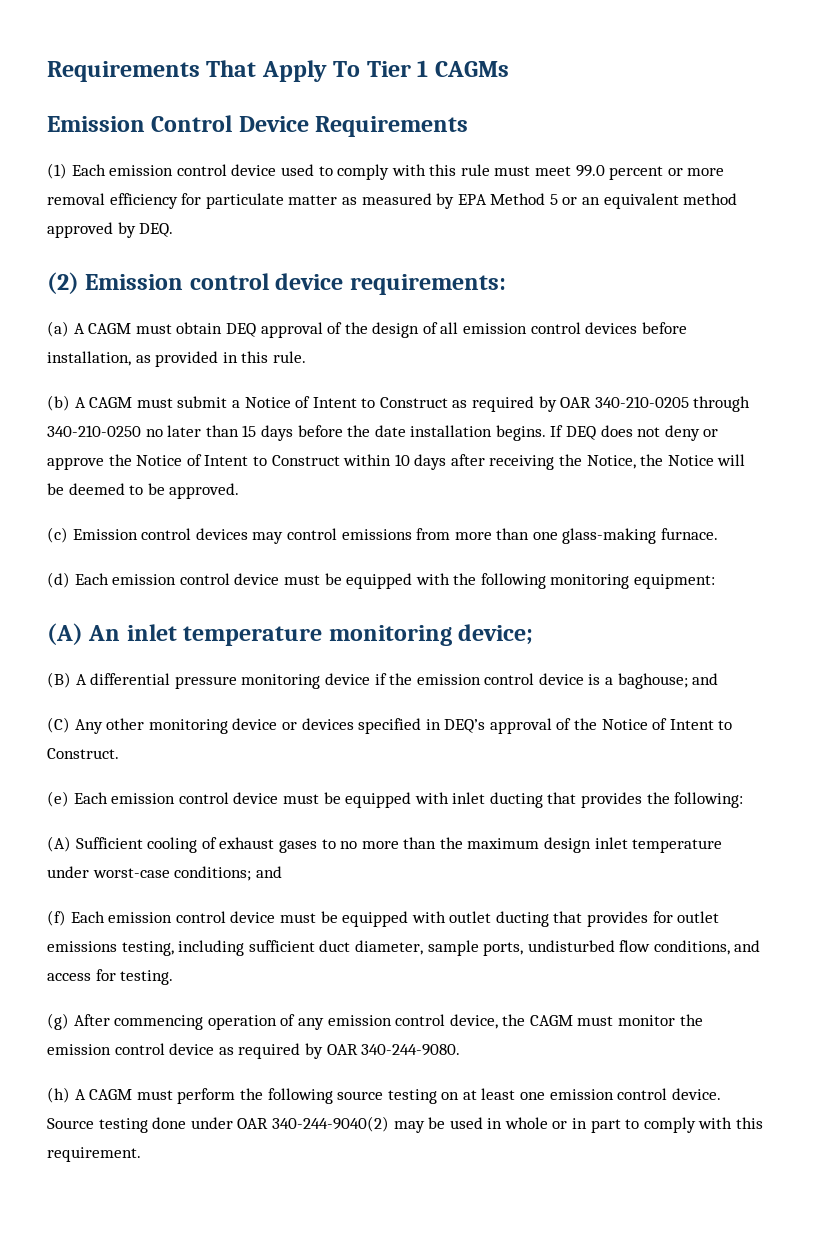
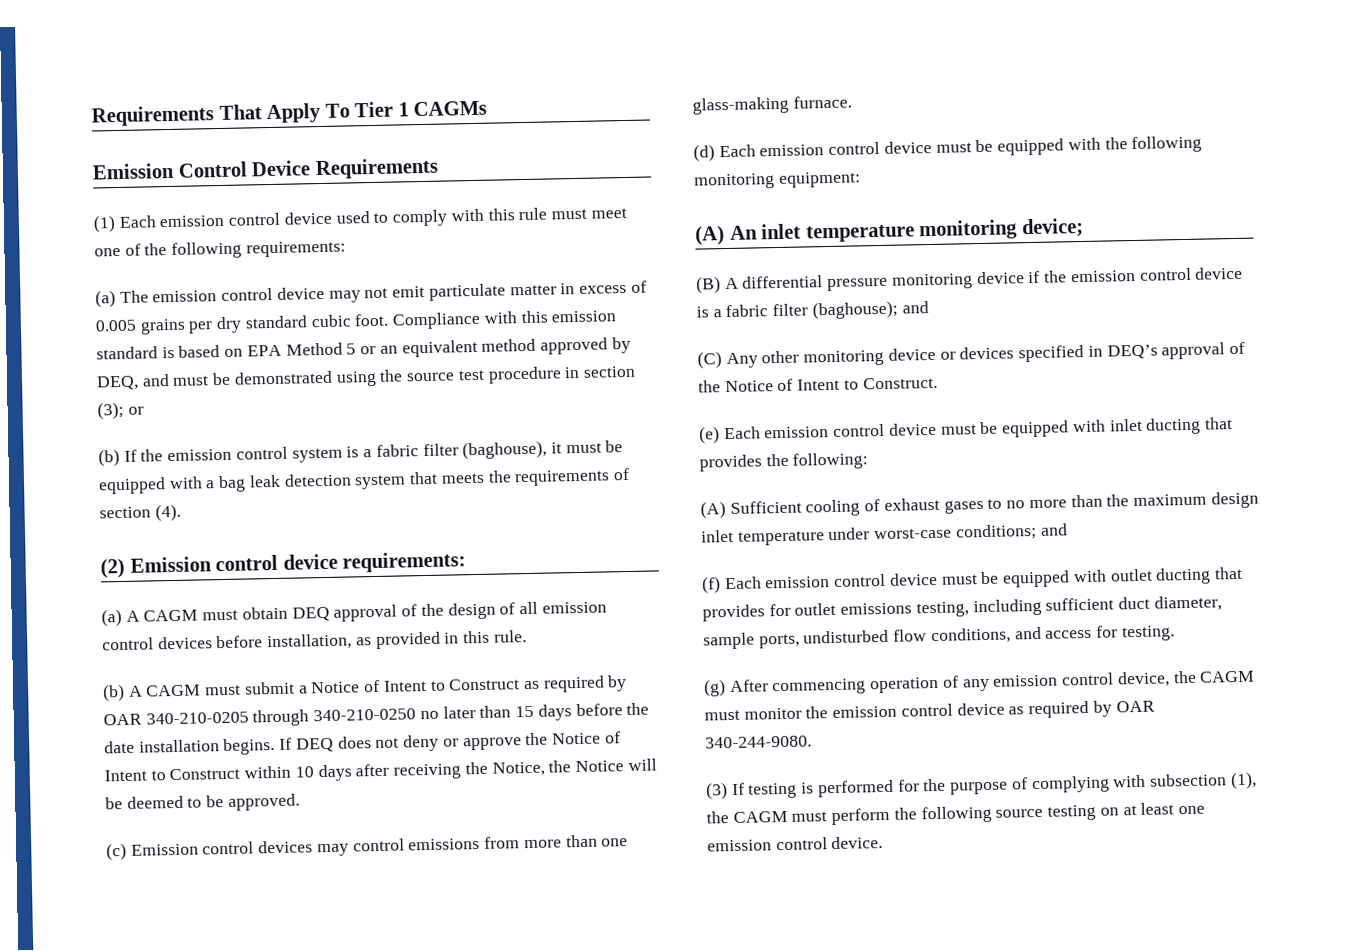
[575,165,725,180] [47,193,455,209] 99.0 percent or more removal efficiency for particulate matter as measured by -> [94,240,346,259] [95,280,647,308] [95,310,617,335] [96,345,244,360] one of the following requirements: // (a) The emission control device may not emit particulate matter in excess of 0.005 grains per dry standard cubic foot. Compliance with this emission standard is based on
[139,223,174,237] DEQ. -> [96,365,636,391] [97,401,144,420] [98,440,624,467] [98,467,630,495] [99,503,181,522] DEQ, and must be demonstrated using the source test procedure in section (3); or // (b) If the emission control system is a fabric filter (baghouse), it must be equipped with a bag leak detection system that meets the requirements of section (4).
[617,673,688,689] baghouse; -> [725,300,898,320] fabric filter (baghouse);
[47,1087,86,1103] (h) A -> [706,771,1257,800] [706,811,729,824] (3) If testing is performed for the purpose of complying with subsection (1), the
[47,1116,764,1133] [47,1147,141,1162] Source testing done under OAR 340-244-9040(2) may be used in whole or in part to comply with this requirement. -> (884, 843) none

